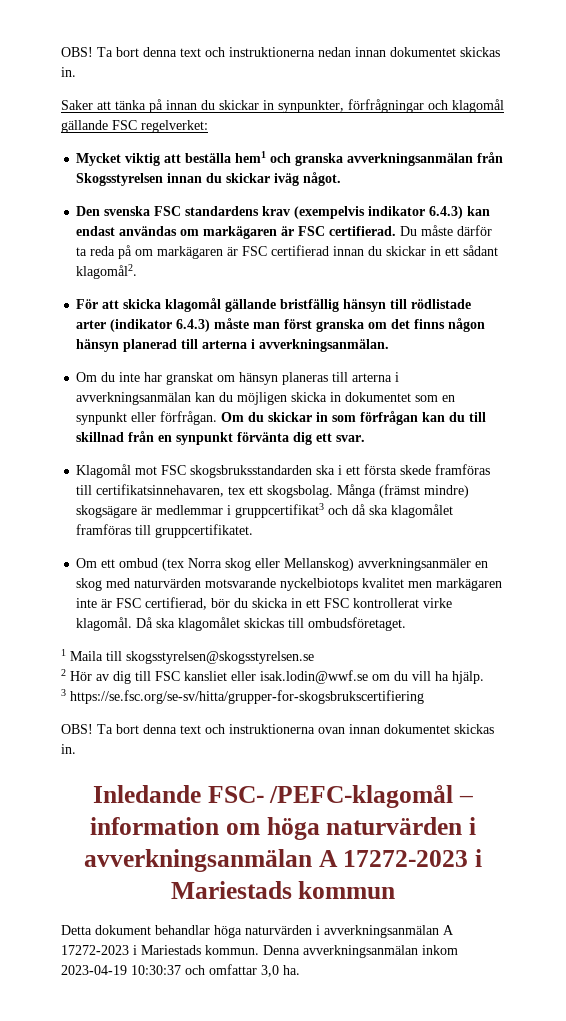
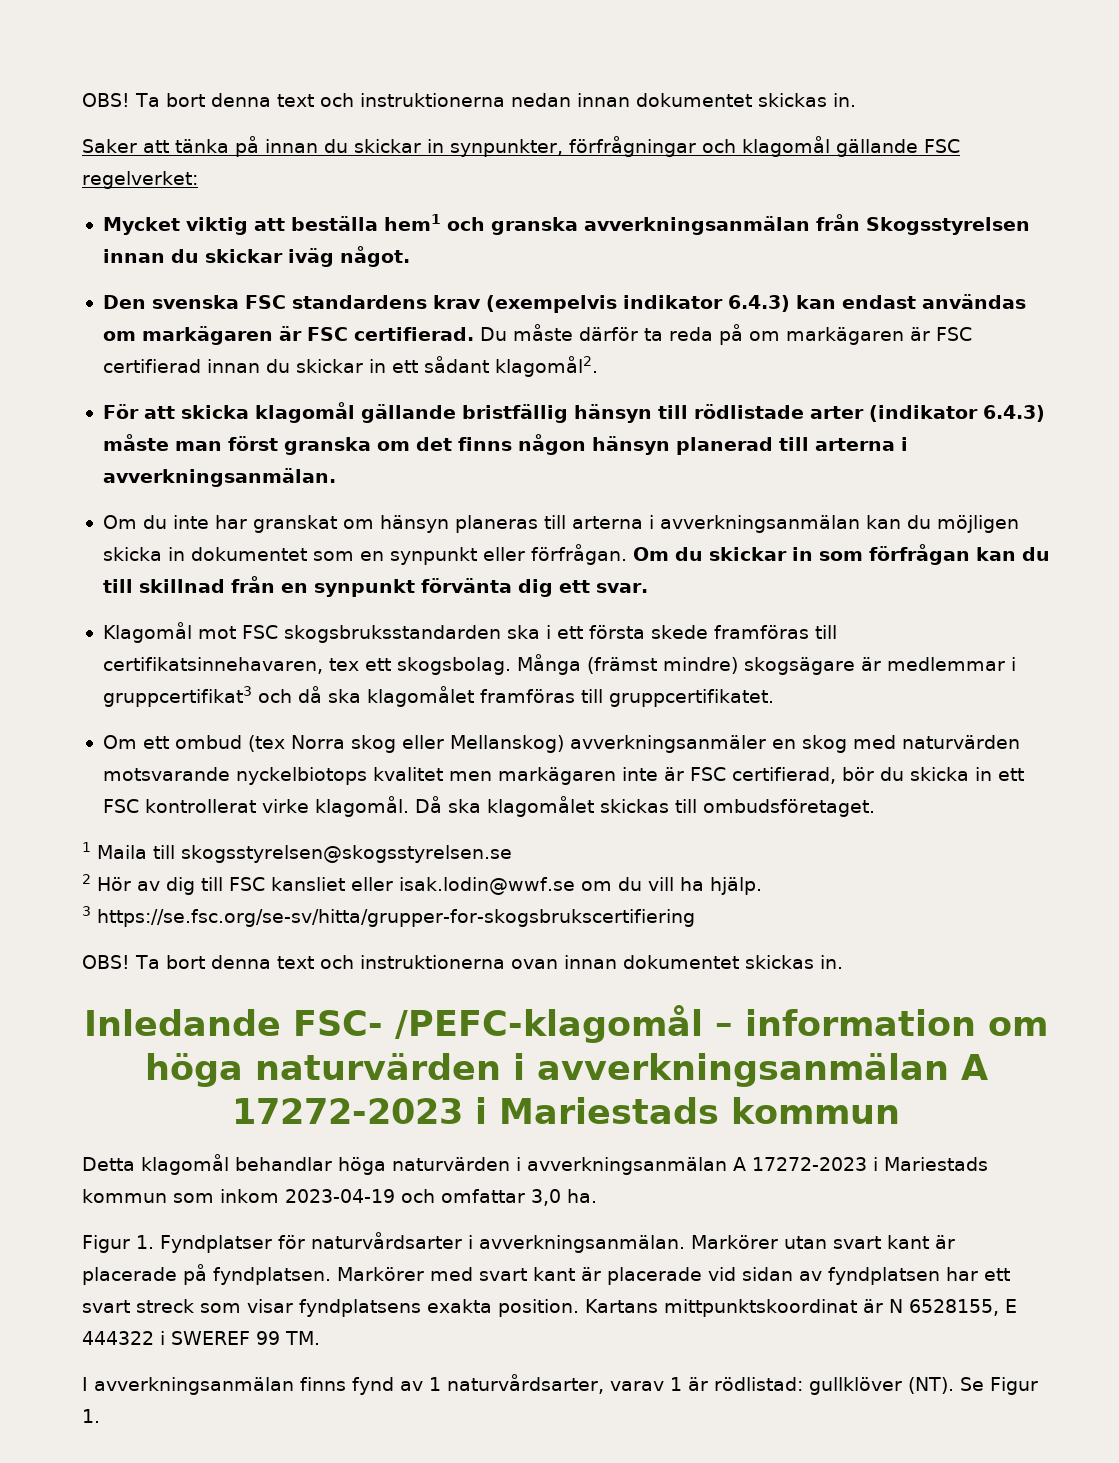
[95,925,151,935] dokument -> [141,1154,229,1175] klagomål
[205,945,418,958] kommun. Denna avverkningsanmälan -> [82,1189,214,1203] kommun som
[131,965,181,975] 10:30:37 -> (395, 1196) none
(300, 970) none -> [82,1232,955,1253] [82,1264,1010,1285] [82,1299,1017,1317] [82,1331,320,1345] [82,1374,1038,1395] [82,1409,100,1423] // Figur 1. Fyndplatser för naturvårdsarter i avverkningsanmälan. Markörer utan svart kant är placerade på fyndplatsen. Markörer med svart kant är placerade vid sidan av fyndplatsen har ett svart streck som visar fyndplatsens exakta position. Kartans mittpunktskoordinat är N 6528155, E 444322 i SWEREF 99 TM. // I avverkningsanmälan finns fynd av 1 naturvårdsarter, varav 1 är rödlistad: gullklöver (NT). Se Figur 1.

